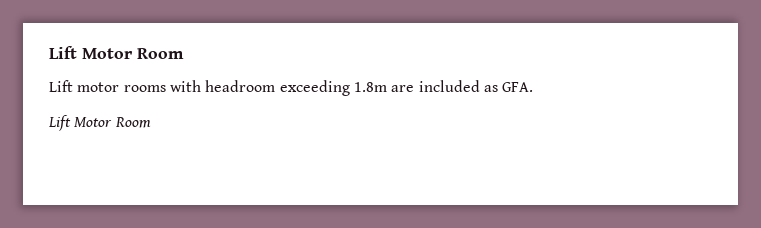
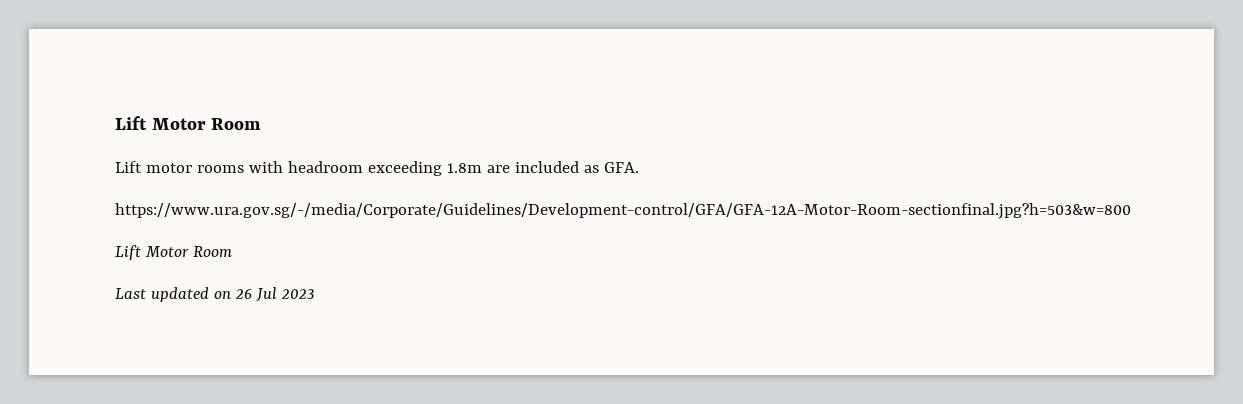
[48,115,151,131] // Lift Motor Room -> [115,203,1131,219] [115,245,232,260] [115,287,315,302] // https://www.ura.gov.sg/-/media/Corporate/Guidelines/Development-control/GFA/GFA-12A-Motor-Room-sectionfinal.jpg?h=503&w=800 // Lift Motor Room // Last updated on 26 Jul 2023

